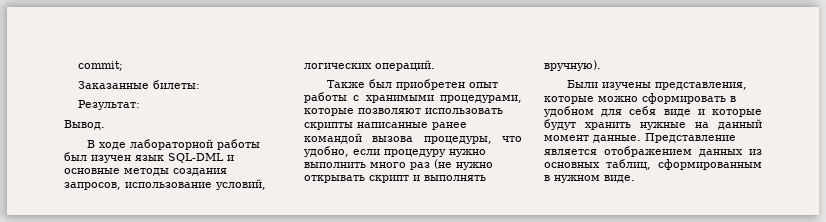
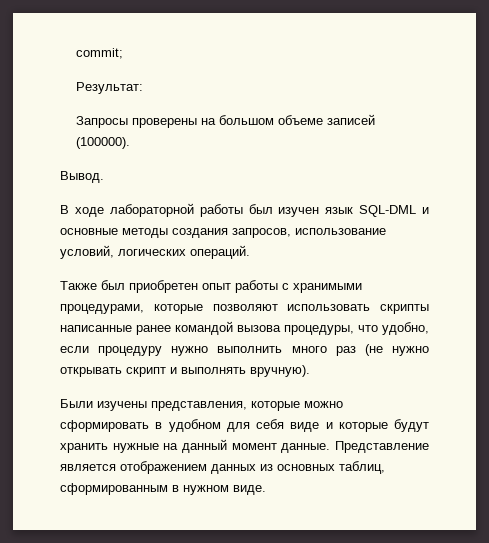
[78,80,201,89] [78,100,141,110] Заказанные билеты: // Результат: -> [76,82,144,94] [76,114,376,128] [76,137,131,149] Результат: // Запросы проверены на большом объеме записей (100000).

